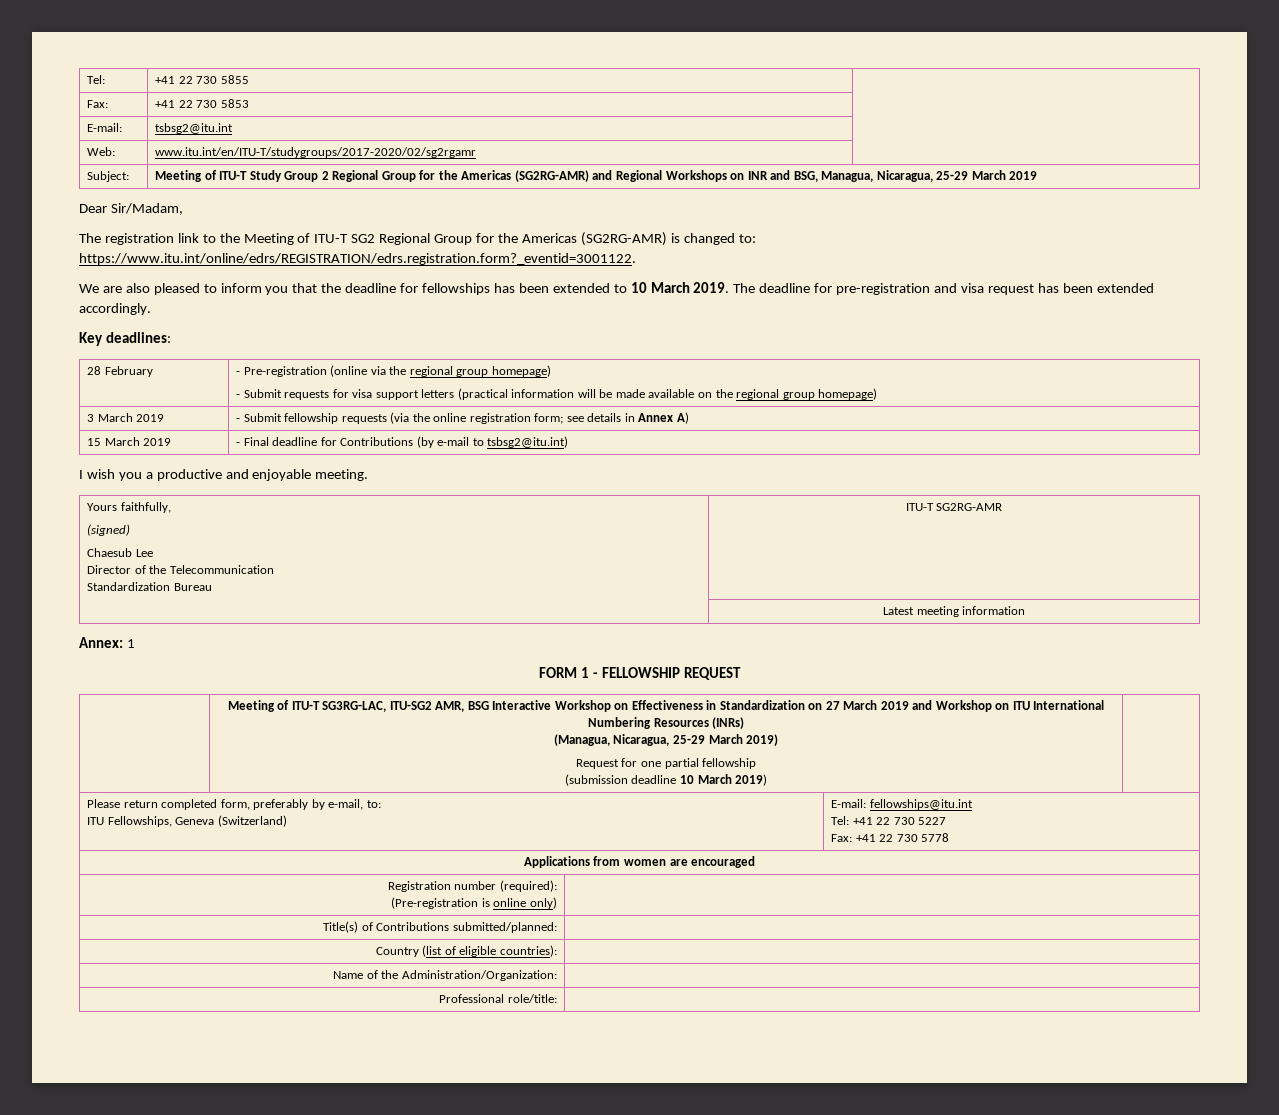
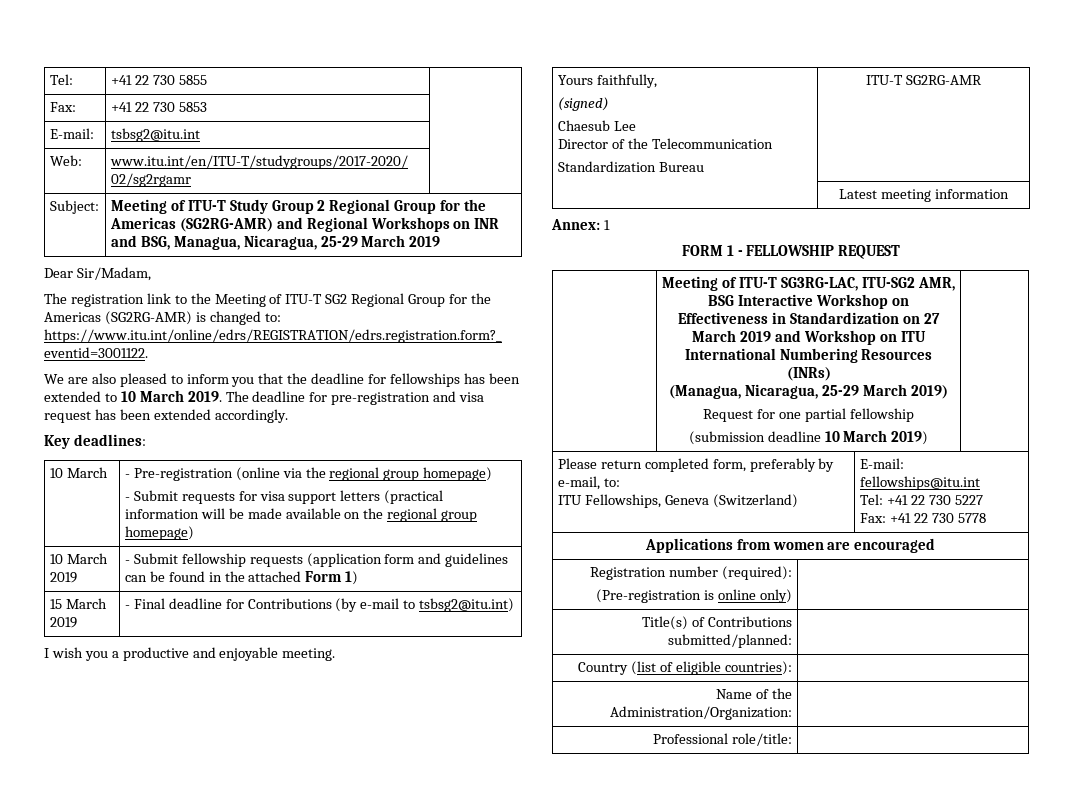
[87,366,153,377] 28 February -> [49,467,108,478] 10 March
[87,414,95,422] 3 -> [49,554,63,564] 10
[390,412,689,424] (via the online registration form; see details in Annex A) -> [306,553,509,567] [124,571,359,585] (application form and guidelines can be found in the attached Form 1)

